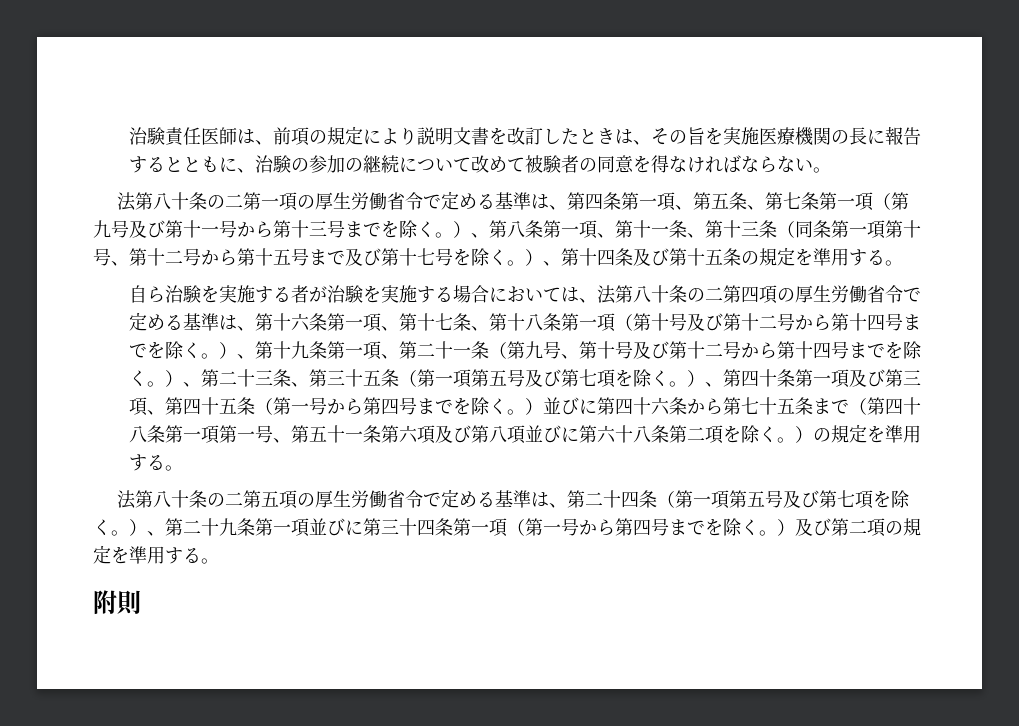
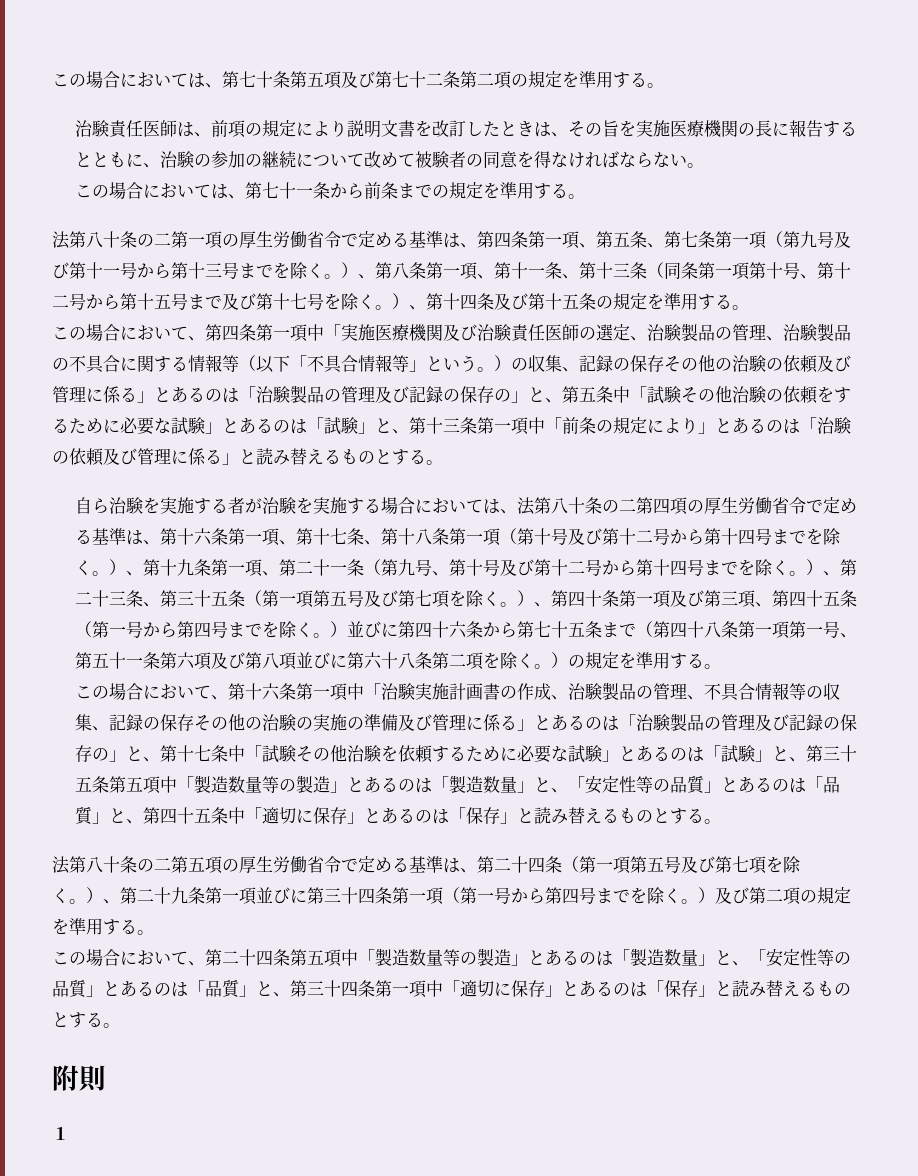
(128, 136) none -> [52,71,664,89] この場合においては、第七十条第五項及び第七十二条第二項の規定を準用する。 //
(831, 170) none -> [75,182,586,199] // この場合においては、第七十一条から前条までの規定を準用する。
(903, 263) none -> [52,323,851,342] [52,355,851,373] [52,385,851,404] [52,417,851,435] [52,448,443,466] // この場合において、第四条第一項中「実施医療機関及び治験責任医師の選定、治験製品の管理、治験製品の不具合に関する情報等（以下「不具合情報等」という。）の収集、記録の保存その他の治験の依頼及び管理に係る」とあるのは「治験製品の管理及び記録の保存の」と、第五条中「試験その他治験の依頼をするために必要な試験」とあるのは「試験」と、第十三条第一項中「前条の規定により」とあるのは「治験の依頼及び管理に係る」と読み替えるものとする。
(183, 468) none -> [75,682,841,701] [75,713,858,731] [75,745,858,763] [75,775,841,794] [75,807,722,825] // この場合において、第十六条第一項中「治験実施計画書の作成、治験製品の管理、不具合情報等の収集、記録の保存その他の治験の実施の準備及び管理に係る」とあるのは「治験製品の管理及び記録の保存の」と、第十七条中「試験その他治験を依頼するために必要な試験」とあるのは「試験」と、第三十五条第五項中「製造数量等の製造」とあるのは「製造数量」と、「安定性等の品質」とあるのは「品質」と、第四十五条中「適切に保存」とあるのは「保存」と読み替えるものとする。
(219, 561) none -> [52,948,851,967] [52,980,851,998] [52,1012,120,1028] // この場合において、第二十四条第五項中「製造数量等の製造」とあるのは「製造数量」と、「安定性等の品質」とあるのは「品質」と、第三十四条第一項中「適切に保存」とあるのは「保存」と読み替えるものとする。
(141, 602) none -> [52,1127,69,1140] // １

